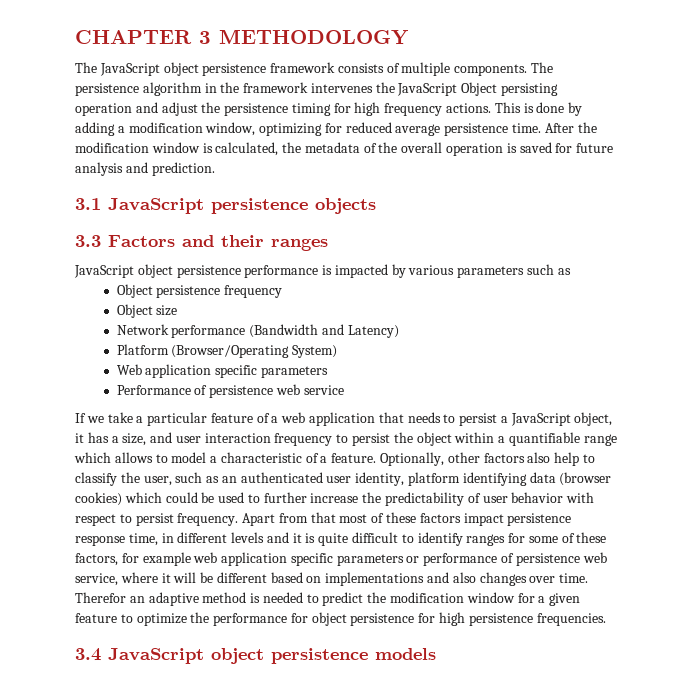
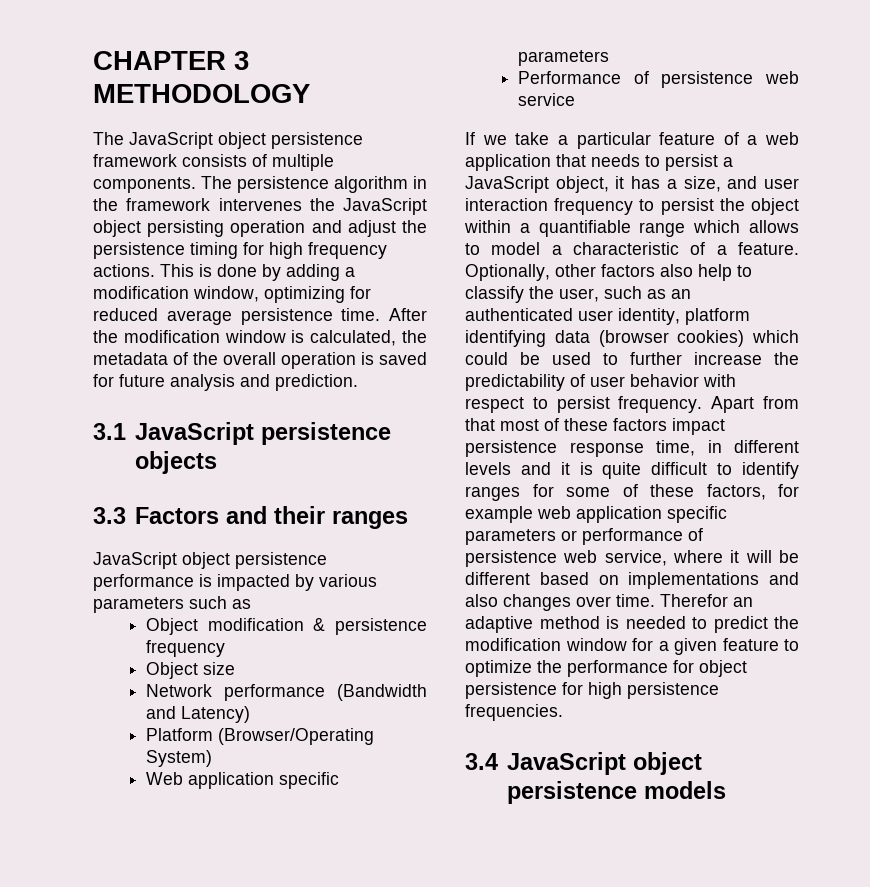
[461,82,498,96] Object -> [93,220,141,237] object
(153, 291) none -> [207,618,326,631] modification &

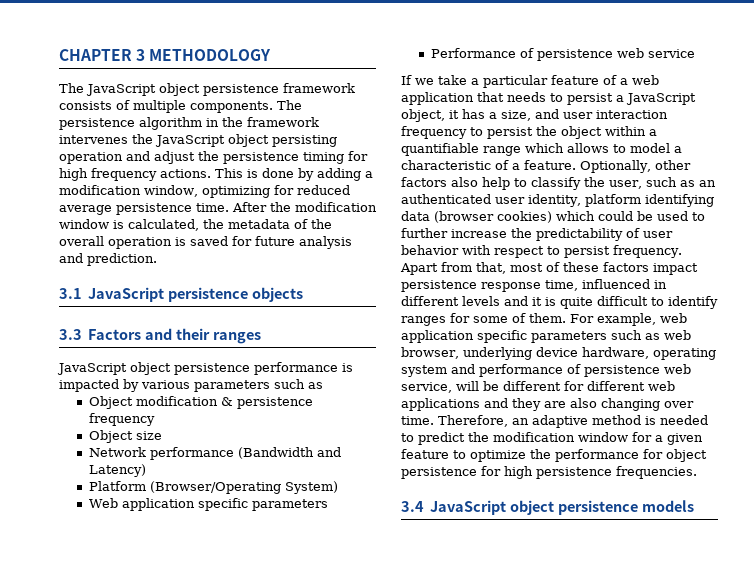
[465,418,495,431] that -> [476,262,506,274] that,
(695, 448) none -> [582,279,650,289] influenced
[650,484,799,500] [465,506,727,523] [465,529,577,545] these factors, for example web application specific parameters or -> [529,313,687,326] [401,330,691,343] [401,347,716,360] [401,364,475,377] them. For example, web application specific parameters such as web browser, underlying device hardware, operating system and
[673,550,740,563] where it -> (452, 387) none
[539,572,799,589] [465,594,571,611] based on implementations and also changes -> [564,381,675,391] [401,398,660,411] for different web applications and they are also changing
[660,594,728,607] Therefor -> [438,415,508,427] Therefore,

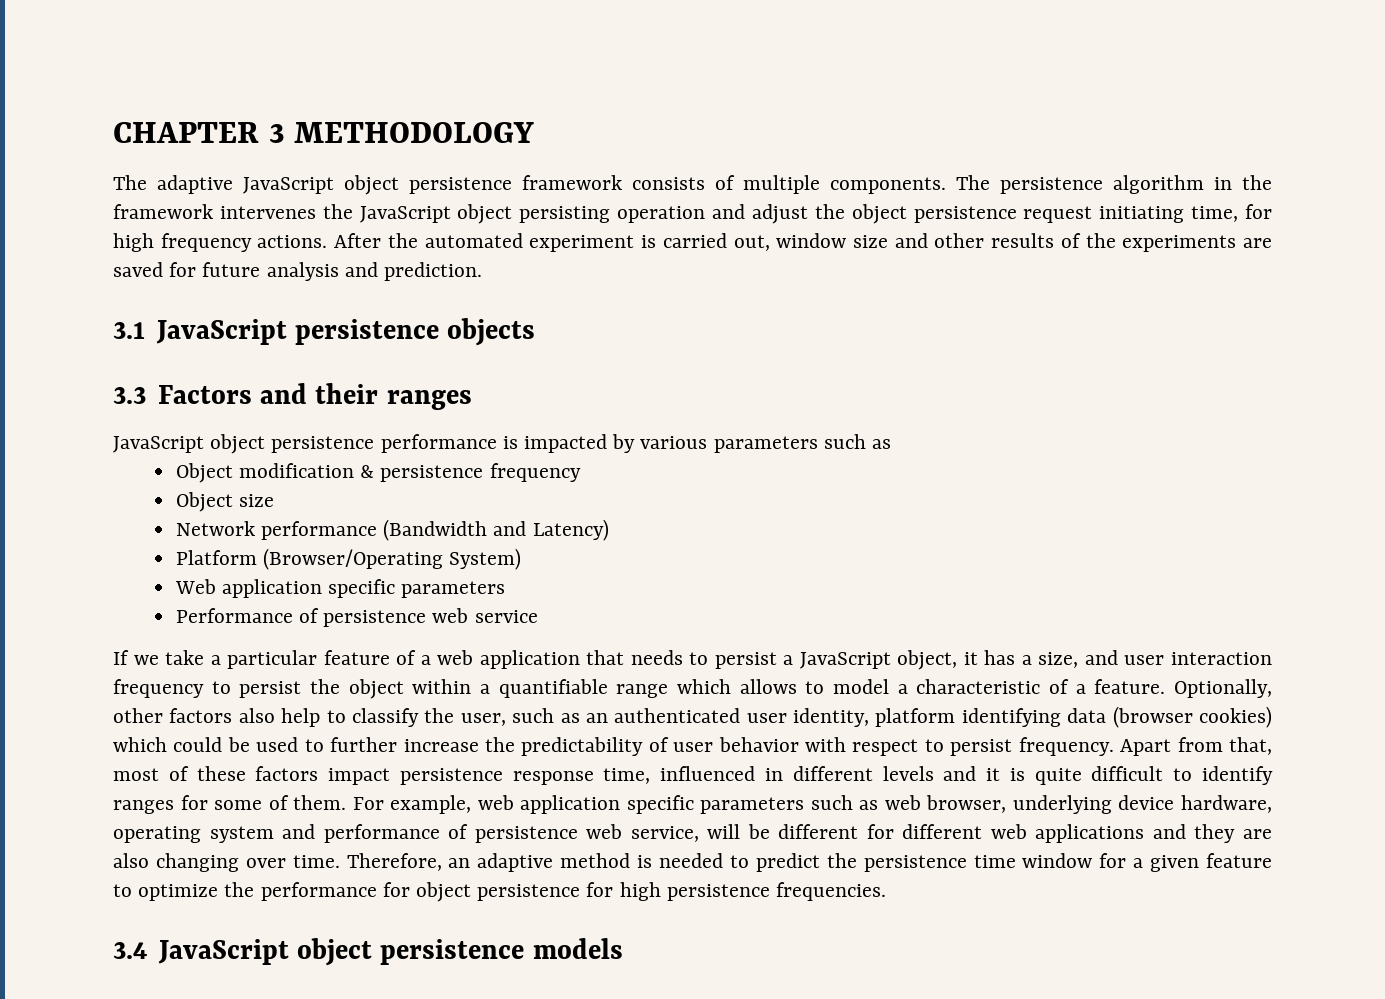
(84, 88) none -> [157,175,233,194] adaptive
[223,151,368,164] [59,168,373,181] [59,185,350,198] [59,202,377,215] [59,219,332,231] [59,236,186,249] persistence timing for high frequency actions. This is done by adding a modification window, optimizing for reduced average persistence time. After the modification window is calculated, the metadata of the overall operation is -> [851,204,1272,224] [113,233,1272,252] object persistence request initiating time, for high frequency actions. After the automated experiment is carried out, window size and other results of the experiments are
[493,432,575,442] modification -> [863,855,1016,872] persistence time

